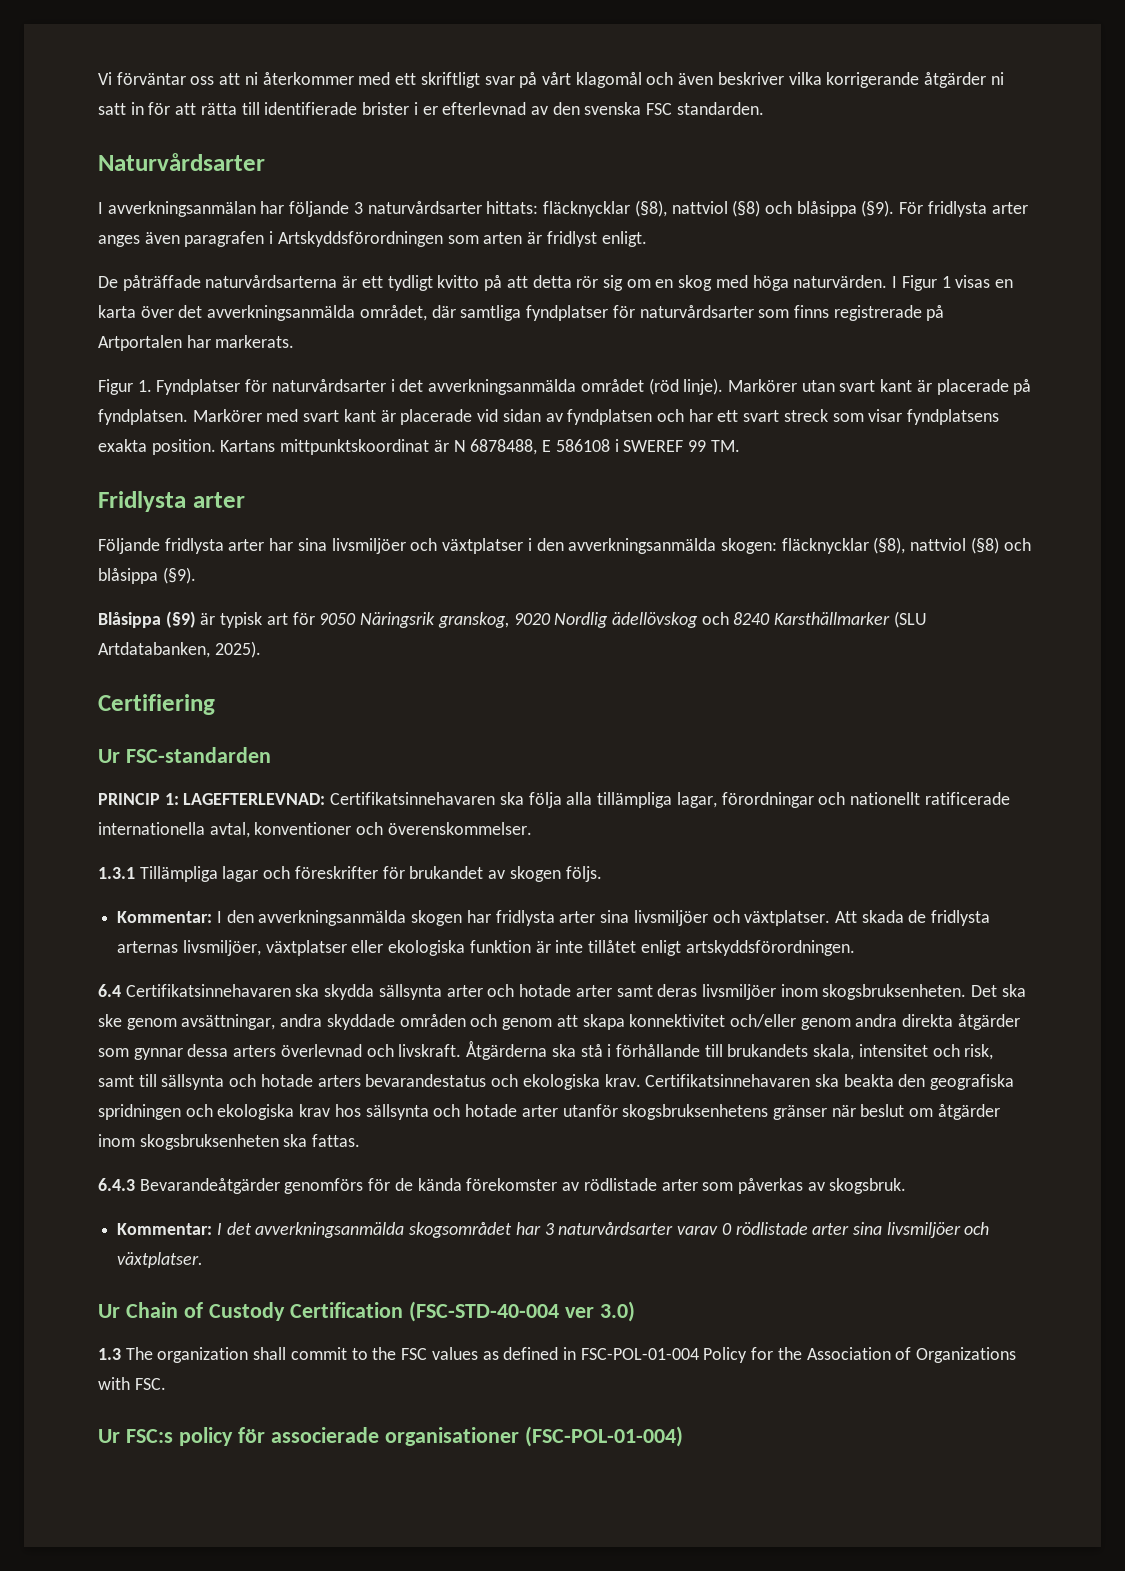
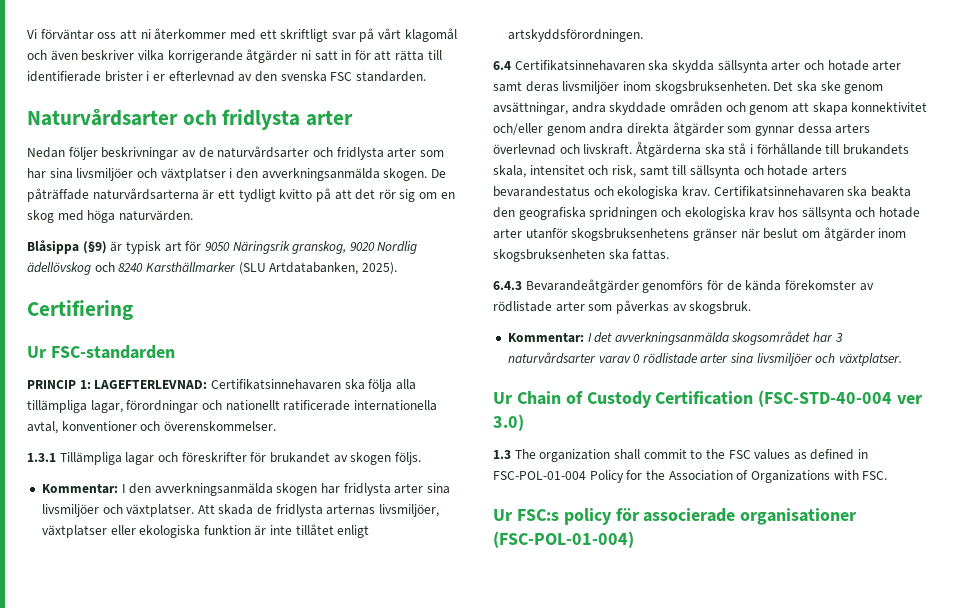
[98,200,1028,217] [98,231,647,247] // I avverkningsanmälan har följande 3 naturvårdsarter hittats: fläcknycklar (§8), nattviol (§8) och blåsippa (§9). För fridlysta arter anges även paragrafen i Artskyddsförordningen som arten är fridlyst enligt. // -> [182,109,354,130] [27,146,444,160] [27,168,428,181] och fridlysta arter // Nedan följer beskrivningar av de naturvårdsarter och fridlysta arter som har sina livsmiljöer och växtplatser i den avverkningsanmälda skogen.
[532,275,572,288] detta -> [355,189,376,200] det
[892,275,1013,291] [98,305,945,321] [98,335,295,351] [98,378,1032,395] [98,409,1000,425] [98,439,740,455] [98,491,245,512] [98,537,1031,554] [98,567,196,584] I Figur 1 visas en karta över det avverkningsanmälda området, där samtliga fyndplatser för naturvårdsarter som finns registrerade på Artportalen har markerats. // Figur 1. Fyndplatser för naturvårdsarter i det avverkningsanmälda området (röd linje). Markörer utan svart kant är placerade på fyndplatsen. Markörer med svart kant är placerade vid sidan av fyndplatsen och har ett svart streck som visar fyndplatsens exakta position. Kartans mittpunktskoordinat är N 6878488, E 586108 i SWEREF 99 TM. // Fridlysta arter // Följande fridlysta arter har sina livsmiljöer och växtplatser i den avverkningsanmälda skogen: fläcknycklar (§8), nattviol (§8) och blåsippa (§9). -> (193, 215) none

